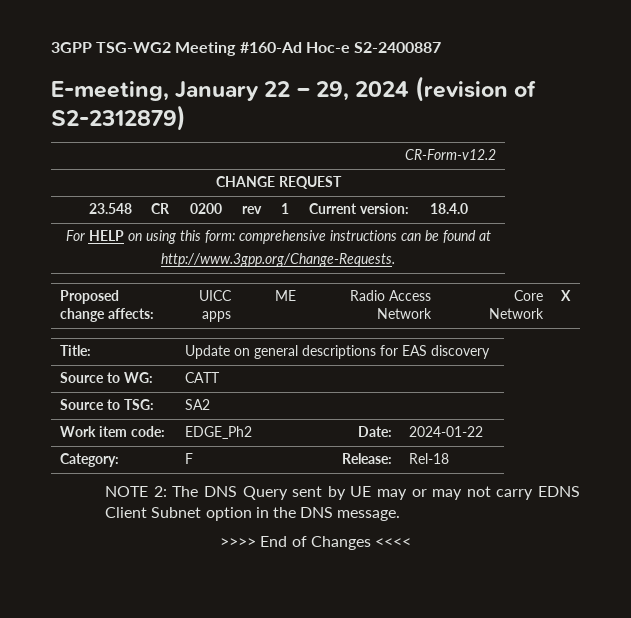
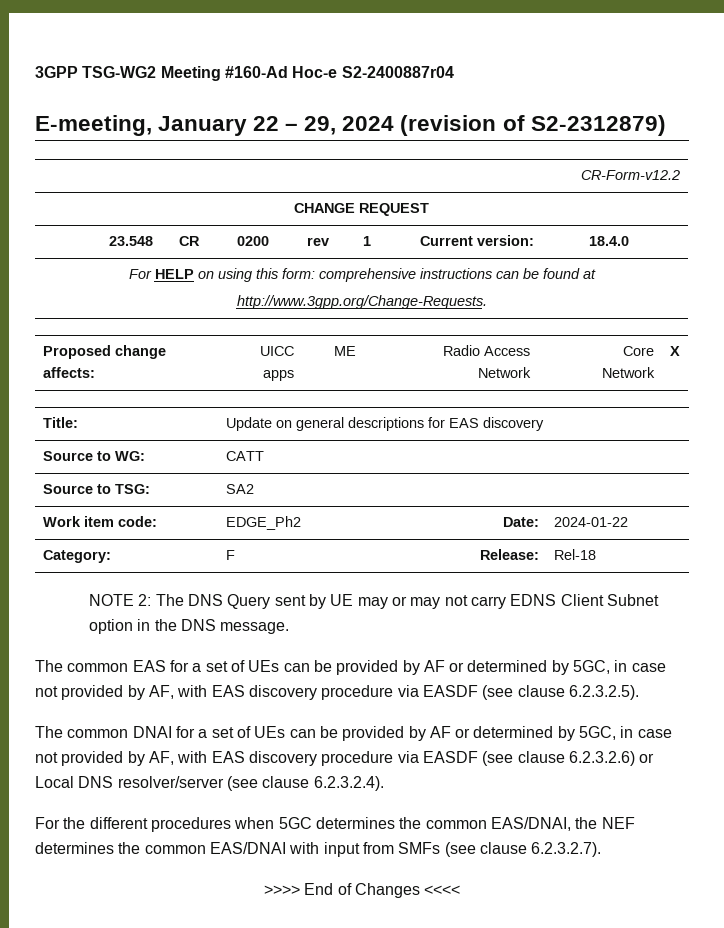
[353,42,441,53] S2-2400887 -> [341,66,454,78] S2-2400887r04
(401, 515) none -> [35,660,666,675] [35,685,639,700] [35,726,672,741] [35,751,655,766] [35,776,384,791] [35,817,635,832] [35,842,602,857] // The common EAS for a set of UEs can be provided by AF or determined by 5GC, in case not provided by AF, with EAS discovery procedure via EASDF (see clause 6.2.3.2.5). // The common DNAI for a set of UEs can be provided by AF or determined by 5GC, in case not provided by AF, with EAS discovery procedure via EASDF (see clause 6.2.3.2.6) or Local DNS resolver/server (see clause 6.2.3.2.4). // For the different procedures when 5GC determines the common EAS/DNAI, the NEF determines the common EAS/DNAI with input from SMFs (see clause 6.2.3.2.7).

